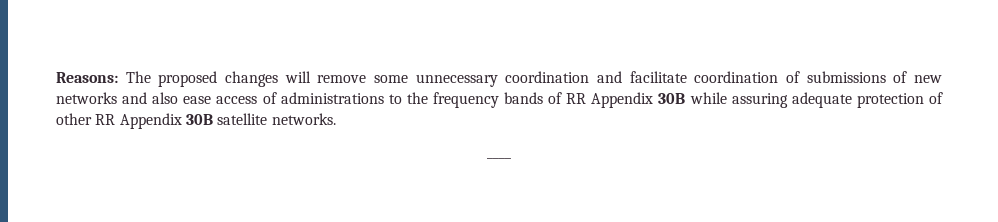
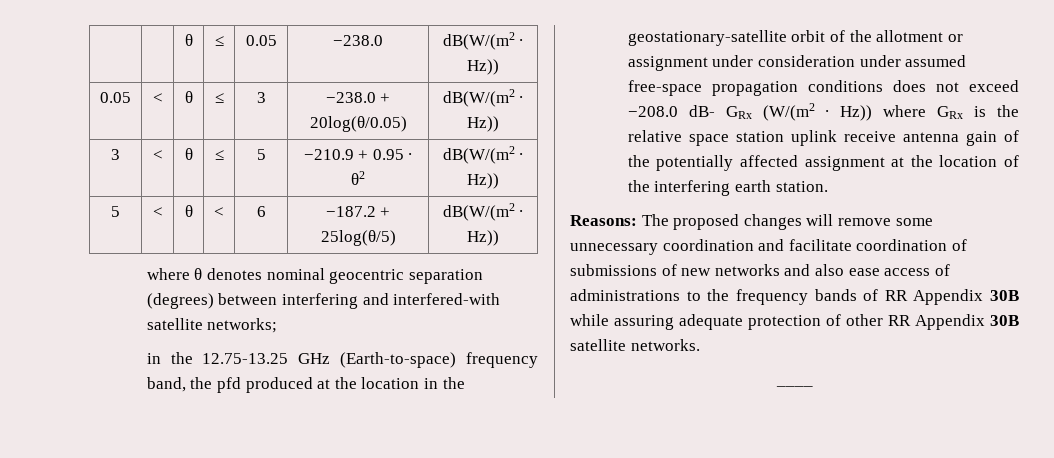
(56, 77) none -> [184,34,193,46] [214,36,224,46] [245,35,277,46] [333,35,383,46] [442,32,524,50] [467,59,500,75] [100,92,131,103] [152,93,163,103] [184,91,193,103] [214,93,224,103] [256,92,266,103] [325,92,391,103] [309,116,407,132] [442,89,524,107] [467,116,500,132] [111,149,120,160] [152,150,163,160] [184,148,193,160] [214,150,224,160] [256,149,266,160] [303,149,413,160] [351,171,366,185] [442,146,524,164] [467,173,500,189] [111,206,120,217] [152,207,163,217] [184,205,193,217] [214,207,224,217] [256,206,266,217] [325,206,391,217] [320,230,396,246] [442,203,524,221] [467,230,500,246] [146,268,483,284] [146,293,501,309] [146,318,278,333] [146,352,538,368] [146,377,465,393] [627,30,963,46] [627,55,967,71] [627,80,1019,96] [627,103,1020,121] [627,130,1019,146] [627,155,1019,171] [627,180,828,196] | | θ | ≤ | 0.05 | −238.0 | dB(W/(m2 ∙ Hz)) // 0.05 | < | θ | ≤ | 3 | −238.0 + 20log(θ/0.05) | dB(W/(m2 ∙ Hz)) // 3 | < | θ | ≤ | 5 | −210.9 + 0.95 ∙ θ2 | dB(W/(m2 ∙ Hz)) // 5 | < | θ | < | 6 | −187.2 + 25log(θ/5) | dB(W/(m2 ∙ Hz)) // where θ denotes nominal geocentric separation (degrees) between interfering and interfered-with satellite networks; // in the 12.75-13.25 GHz (Earth-to-space) frequency band, the pfd produced at the location in the geostationary-satellite orbit of the allotment or assignment under consideration under assumed free-space propagation conditions does not exceed −208.0 dB- GRx (W/(m2 ∙ Hz)) where GRx is the relative space station uplink receive antenna gain of the potentially affected assignment at the location of the interfering earth station. //

